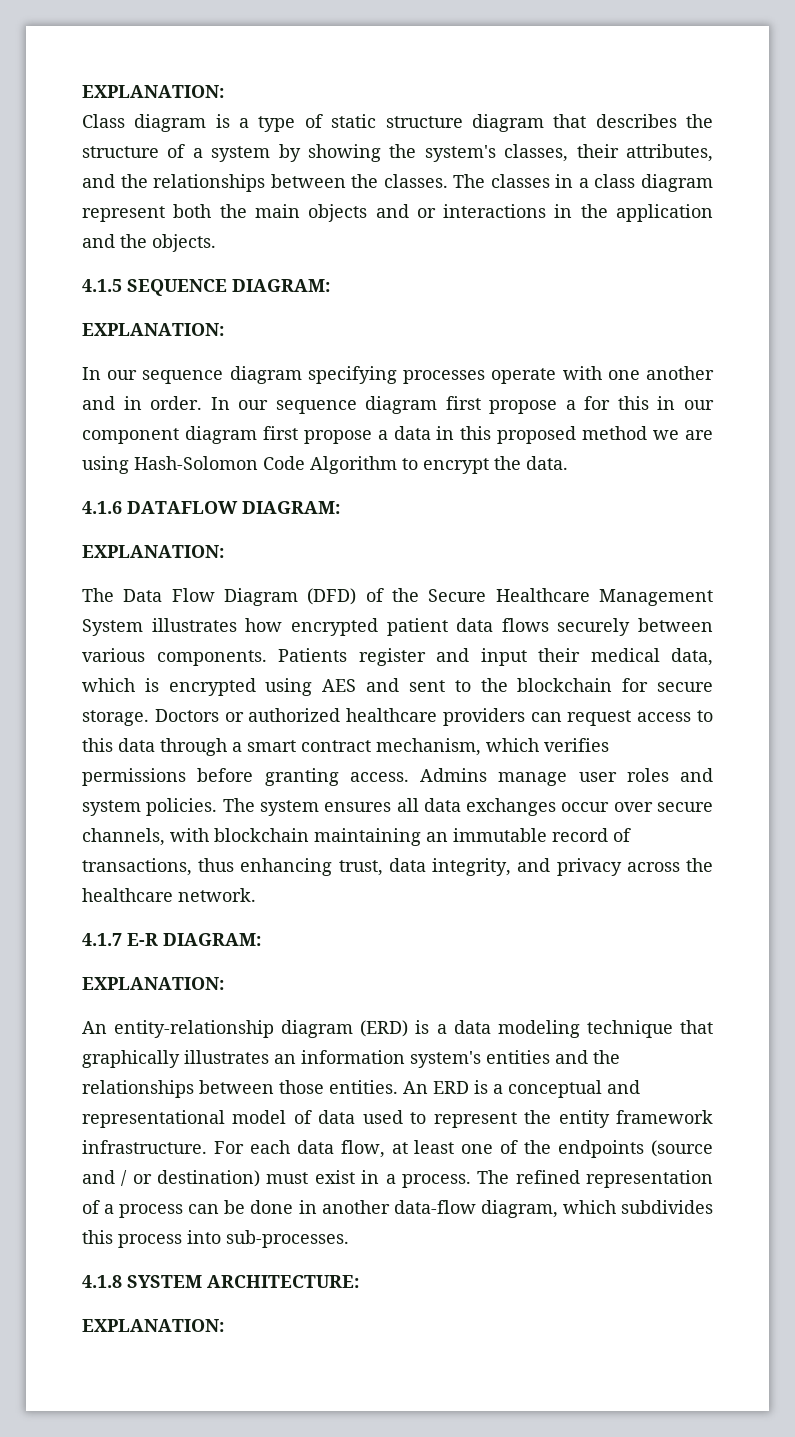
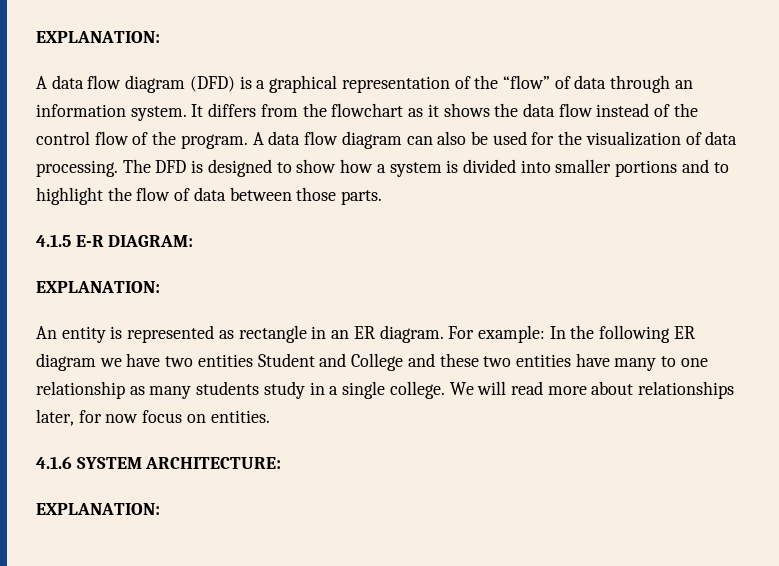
[82,85,224,98] [82,114,714,132] [82,144,713,162] [82,174,713,192] [82,204,713,222] [82,234,216,252] [82,279,330,296] [82,323,224,336] [82,366,714,384] [82,396,715,414] [82,426,714,444] [82,456,568,474] [82,501,340,514] [82,545,224,558] [82,588,713,606] [82,618,713,636] [82,648,713,666] [82,678,713,696] [82,708,713,726] [82,738,609,756] [82,768,713,786] [82,798,713,816] [82,828,631,846] [82,858,713,876] [82,888,256,902] [82,933,261,946] [82,977,224,990] [82,1020,713,1038] [82,1050,620,1068] [82,1080,640,1098] [82,1110,714,1128] [82,1140,714,1158] [82,1170,713,1188] [82,1200,713,1218] [82,1230,349,1248] [82,1275,122,1288] EXPLANATION: // Class diagram is a type of static structure diagram that describes the structure of a system by showing the system's classes, their attributes, and the relationships between the classes. The classes in a class diagram represent both the main objects and or interactions in the application and the objects. // 4.1.5 SEQUENCE DIAGRAM: // EXPLANATION: // In our sequence diagram specifying processes operate with one another and in order. In our sequence diagram first propose a for this in our component diagram first propose a data in this proposed method we are using Hash-Solomon Code Algorithm to encrypt the data. // 4.1.6 DATAFLOW DIAGRAM: // EXPLANATION: // The Data Flow Diagram (DFD) of the Secure Healthcare Management System illustrates how encrypted patient data flows securely between various components. Patients register and input their medical data, which is encrypted using AES and sent to the blockchain for secure storage. Doctors or authorized healthcare providers can request access to this data through a smart contract mechanism, which verifies permissions before granting access. Admins manage user roles and system policies. The system ensures all data exchanges occur over secure channels, with blockchain maintaining an immutable record of transactions, thus enhancing trust, data integrity, and privacy across the healthcare network. // 4.1.7 E-R DIAGRAM: // EXPLANATION: // An entity-relationship diagram (ERD) is a data modeling technique that graphically illustrates an information system's entities and the relationships between those entities. An ERD is a conceptual and representational model of data used to represent the entity framework infrastructure. For each data flow, at least one of the endpoints (source and / or destination) must exist in a process. The refined representation of a process can be done in another data-flow diagram, which subdivides this process into sub-processes. // 4.1.8 -> [36,31,160,43] [36,75,693,93] [36,103,698,121] [36,131,738,149] [36,159,729,177] [36,187,383,205] [36,234,194,247] [36,281,160,293] [36,325,695,343] [36,353,708,371] [36,381,735,399] [36,409,270,426] [36,456,72,469] EXPLANATION: // A data flow diagram (DFD) is a graphical representation of the “flow” of data through an information system. It differs from the flowchart as it shows the data flow instead of the control flow of the program. A data flow diagram can also be used for the visualization of data processing. The DFD is designed to show how a system is divided into smaller portions and to highlight the flow of data between those parts. // 4.1.5 E-R DIAGRAM: // EXPLANATION: // An entity is represented as rectangle in an ER diagram. For example: In the following ER diagram we have two entities Student and College and these two entities have many to one relationship as many students study in a single college. We will read more about relationships later, for now focus on entities. // 4.1.6

